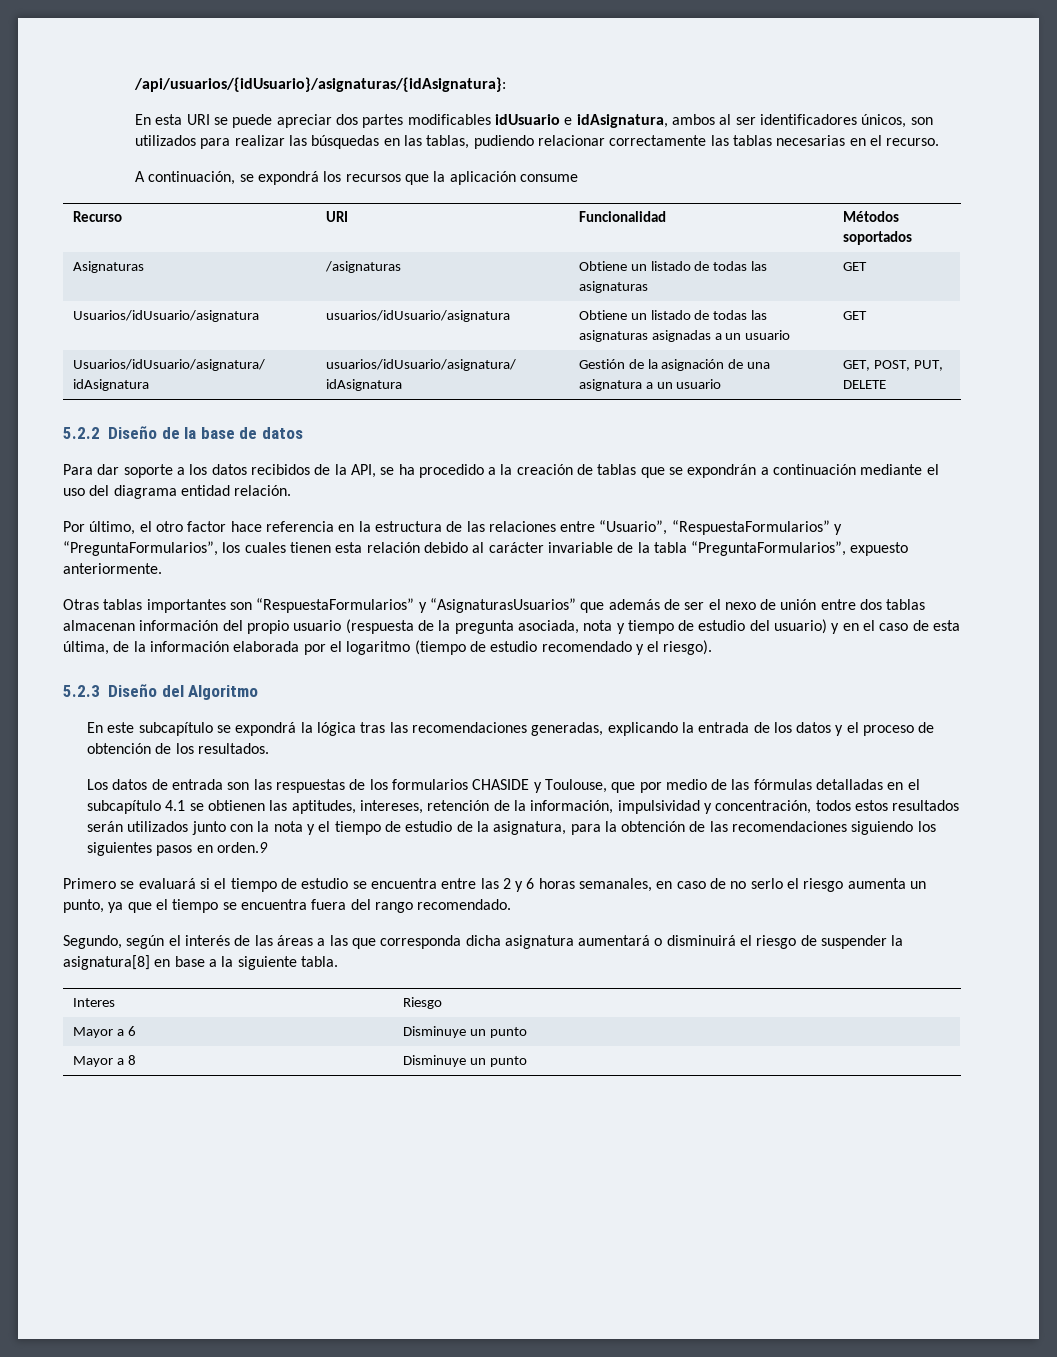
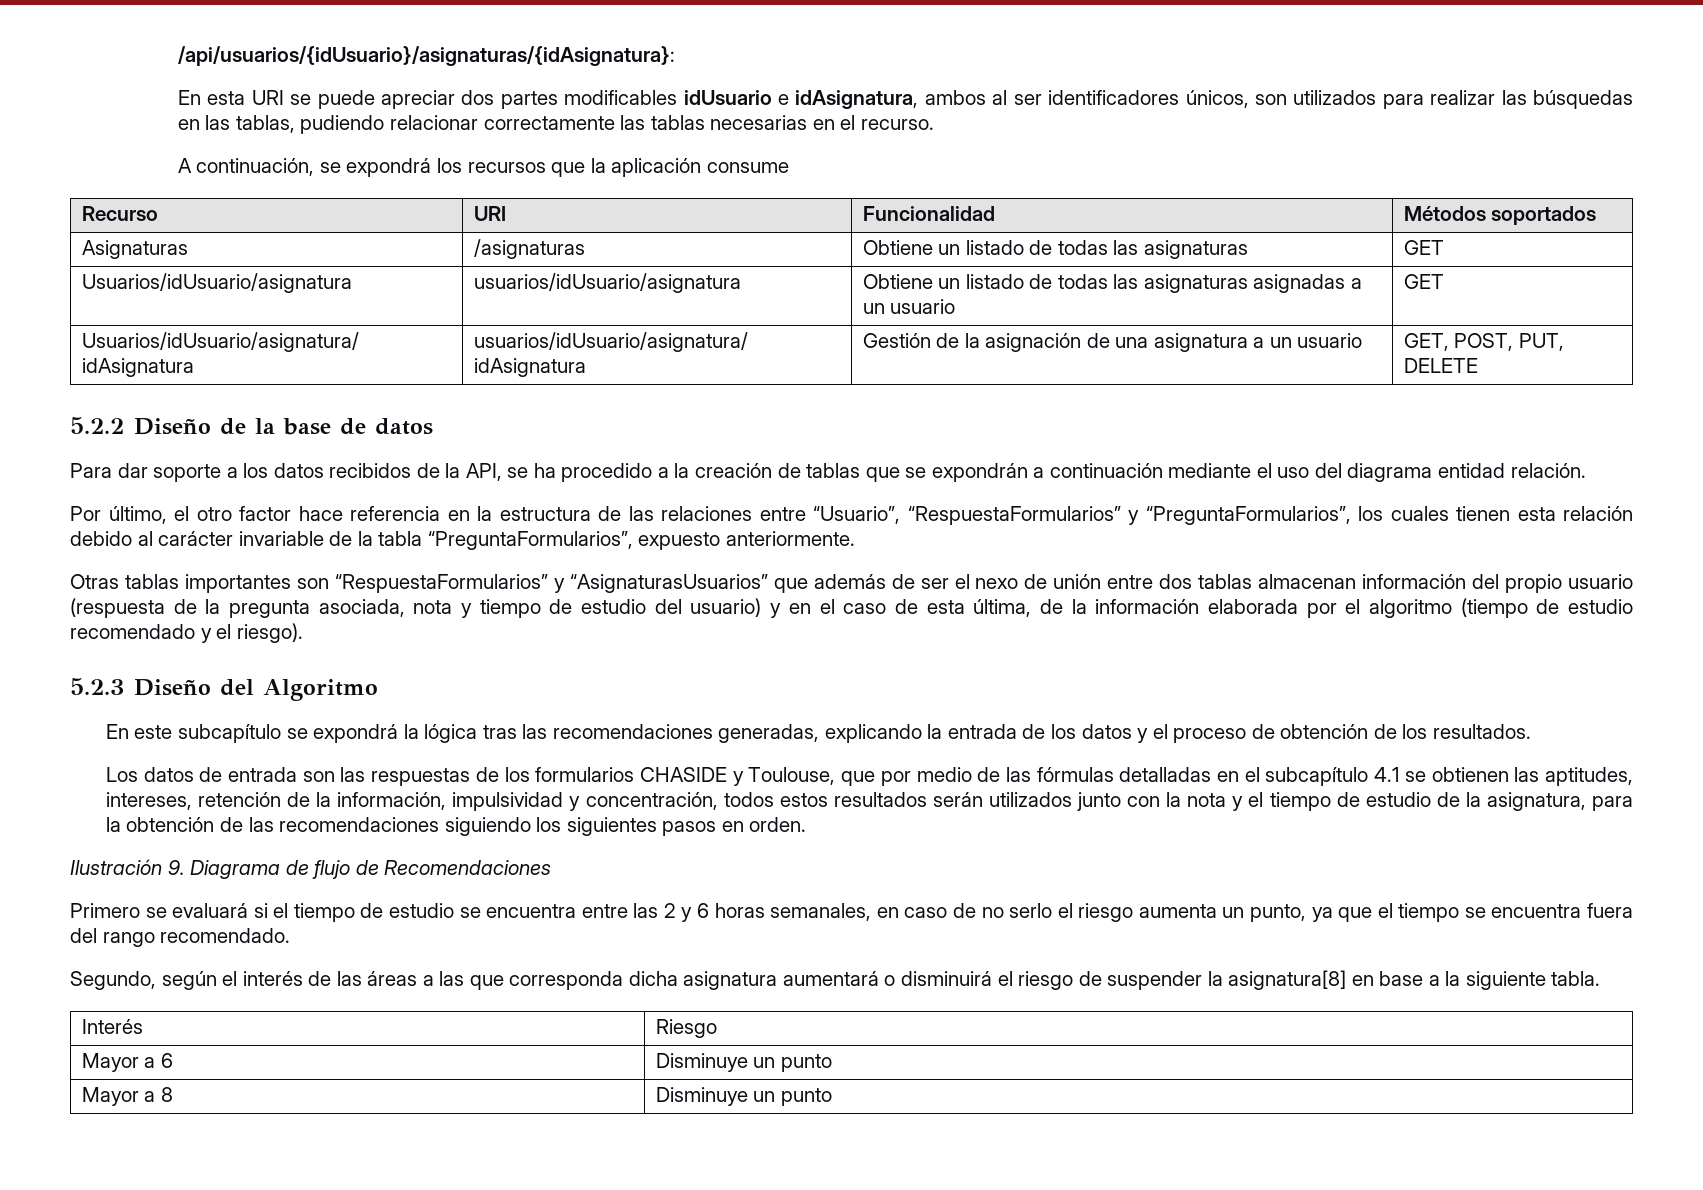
[346,641,411,655] logaritmo -> [1368,599,1452,618] algoritmo
[216,842,268,853] orden.9 -> [749,817,807,832] [70,859,552,879] orden. // Ilustración 9. Diagrama de flujo de Recomendaciones
[72,998,115,1007] Interes -> [81,1019,143,1034] Interés

